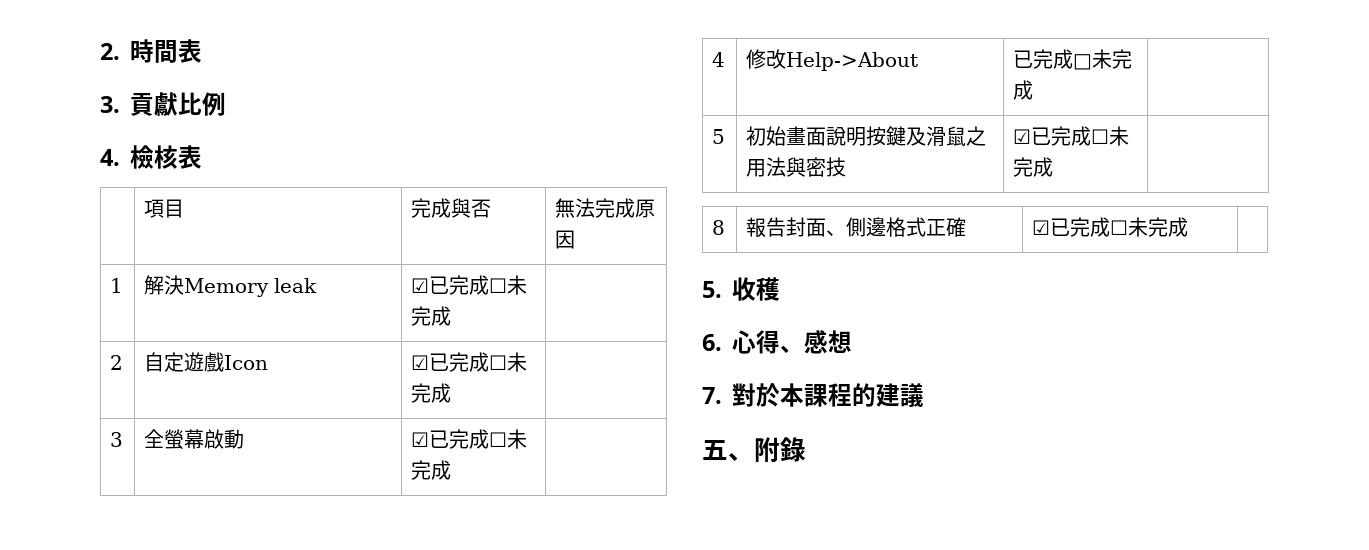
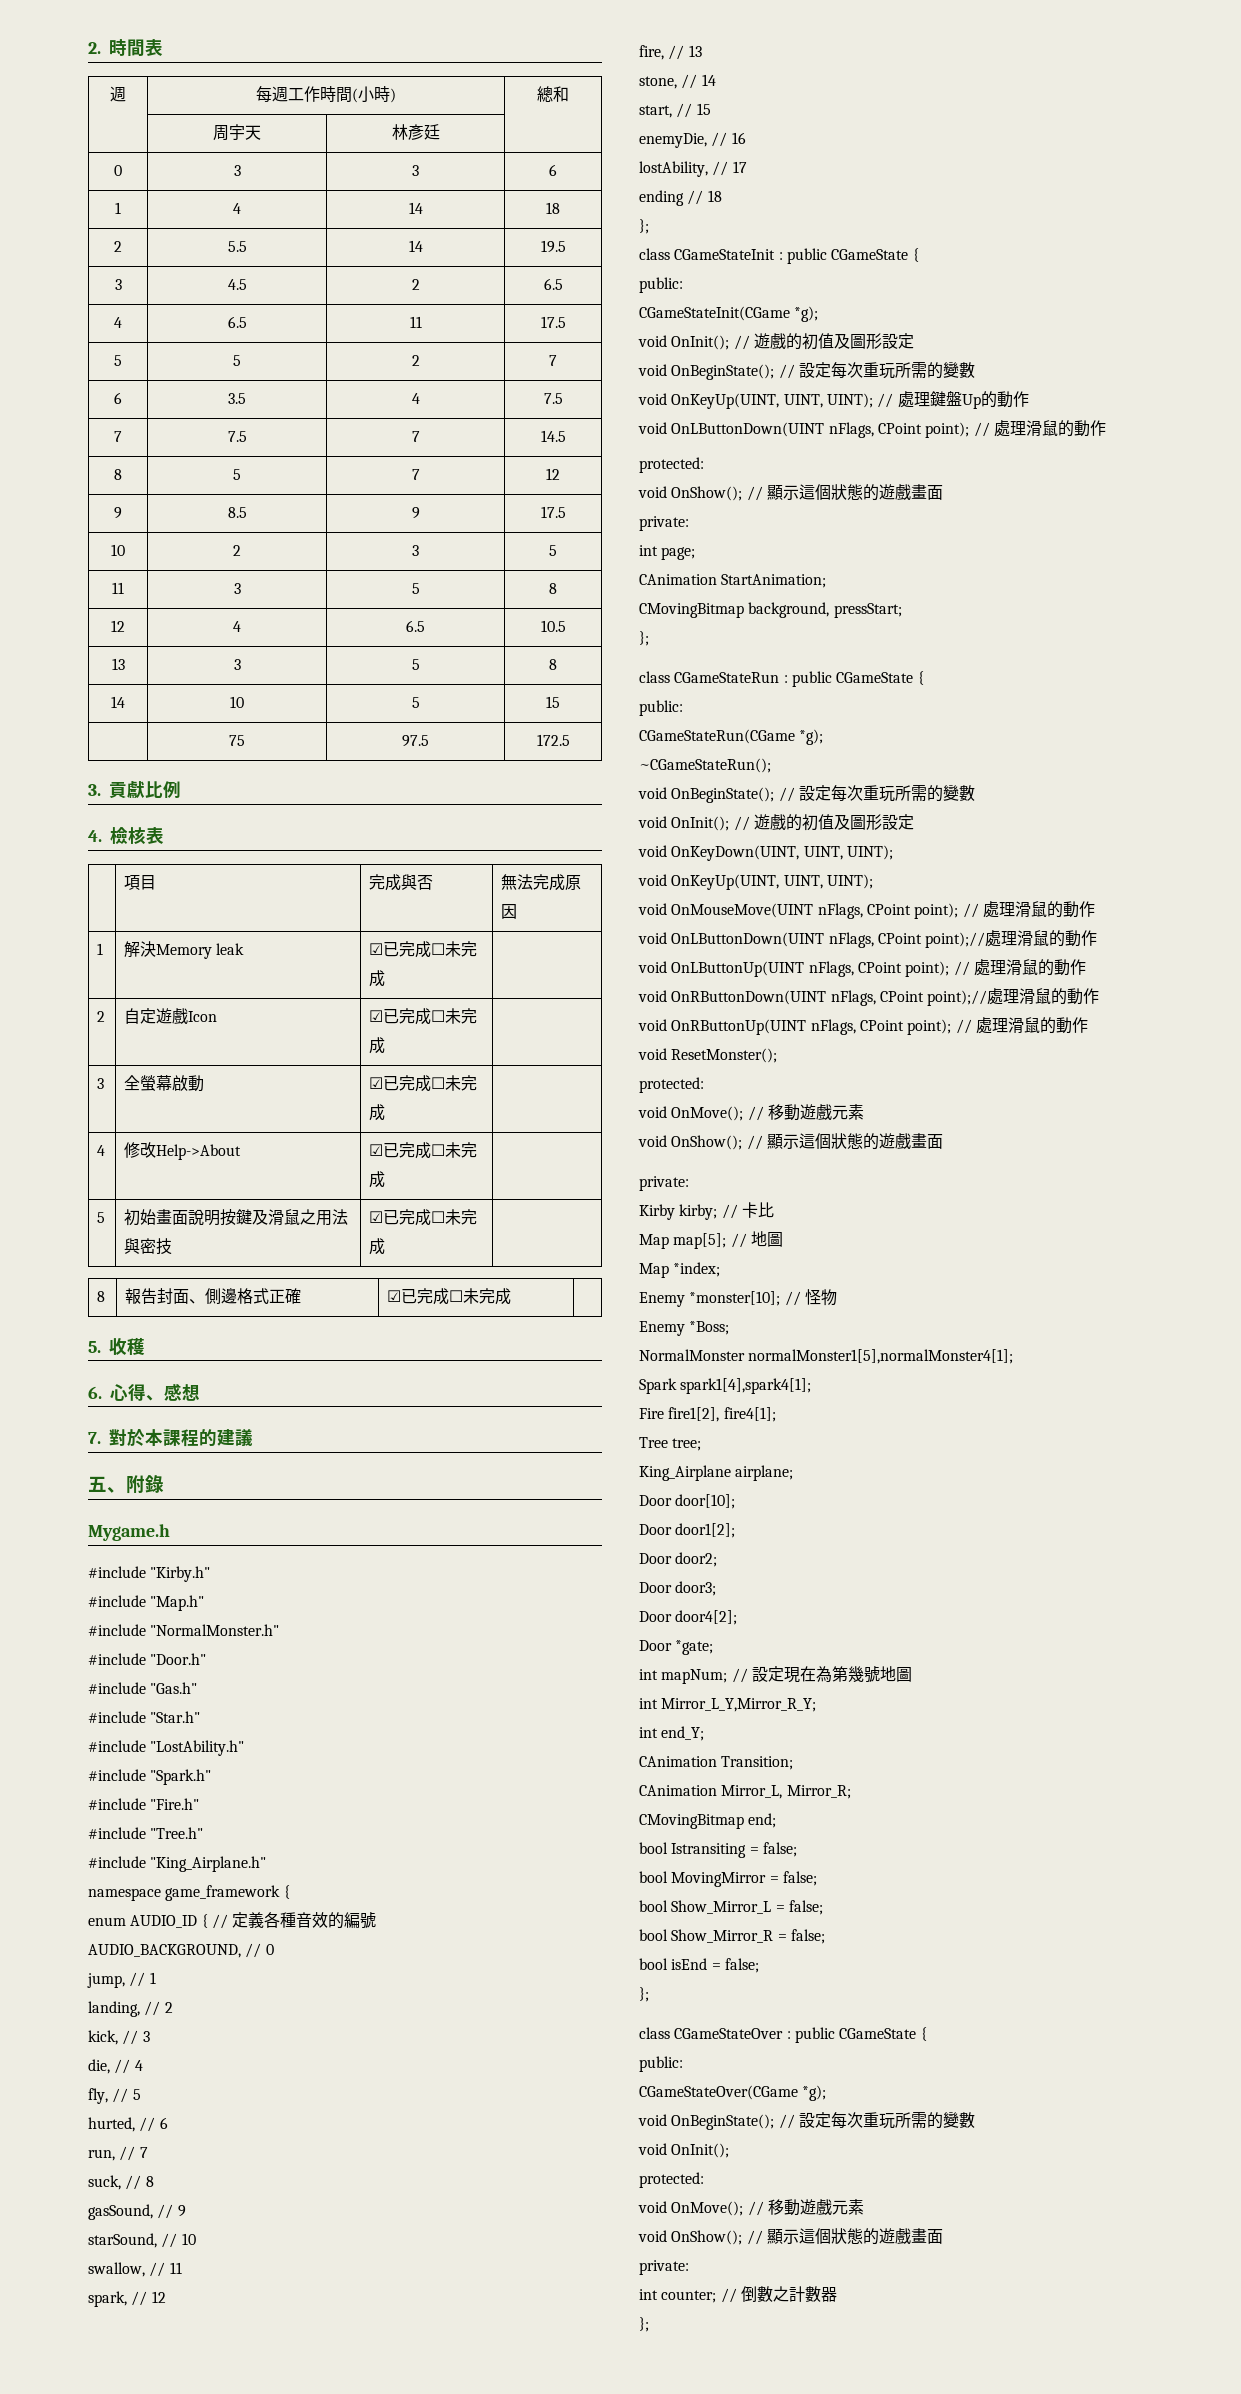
(202, 51) none -> [110,86,126,102] [256,86,396,103] [537,86,569,102] [213,124,261,141] [391,124,440,140] [114,165,122,176] [233,165,241,176] [412,165,419,176] [549,164,557,176] [115,202,121,214] [233,203,241,214] [408,202,423,214] [546,202,560,214] [114,241,122,252] [227,241,247,252] [408,240,423,252] [540,240,566,253] [114,279,122,290] [227,279,247,290] [411,279,420,290] [543,278,563,290] [114,317,122,328] [227,316,247,328] [409,316,422,328] [540,316,566,328] [114,355,122,366] [233,355,241,366] [411,355,420,366] [549,355,557,366] [114,392,122,404] [228,393,246,404] [411,393,420,404] [543,393,563,404] [114,431,122,442] [227,431,247,442] [411,431,420,442] [540,430,566,442] [114,469,122,480] [233,469,241,480] [411,469,420,480] [546,468,560,480] [114,507,122,519] [227,507,247,518] [411,507,420,519] [540,506,566,518] [111,544,125,556] [233,545,241,556] [412,545,419,556] [549,545,557,556] [112,582,124,594] [233,583,241,594] [411,583,420,594] [549,583,557,594] [111,620,125,632] [233,621,241,632] [406,620,425,632] [540,620,566,632] [111,658,125,670] [233,659,241,670] [411,659,420,670] [549,659,557,670] [111,696,125,708] [230,696,244,708] [411,697,420,708] [546,696,560,708] [229,735,245,746] [402,735,429,747] [536,734,570,746] // 週 | 每週工作時間(小時) | 總和 // | 周宇天 | 林彥廷 | // 0 | 3 | 3 | 6 // 1 | 4 | 14 | 18 // 2 | 5.5 | 14 | 19.5 // 3 | 4.5 | 2 | 6.5 // 4 | 6.5 | 11 | 17.5 // 5 | 5 | 2 | 7 // 6 | 3.5 | 4 | 7.5 // 7 | 7.5 | 7 | 14.5 // 8 | 5 | 7 | 12 // 9 | 8.5 | 9 | 17.5 // 10 | 2 | 3 | 5 // 11 | 3 | 5 | 8 // 12 | 4 | 6.5 | 10.5 // 13 | 3 | 5 | 8 // 14 | 10 | 5 | 15 // | 75 | 97.5 | 172.5
[1013,49,1093,70] 已完成□ -> [369,1142,446,1159] ☑已完成☐
(806, 449) none -> [88,1524,170,1541] [88,1566,211,1582] [88,1595,205,1611] [88,1624,280,1636] [88,1653,207,1665] [88,1682,198,1694] [88,1711,201,1723] [88,1740,245,1756] [88,1769,212,1785] [88,1798,200,1810] [88,1827,204,1839] [88,1856,267,1872] [88,1885,290,1901] [88,1912,377,1929] [88,1943,274,1958] [87,1972,156,1988] [88,2001,173,2017] [88,2030,150,2045] [88,2059,143,2074] [88,2088,141,2104] [88,2117,168,2132] [88,2146,148,2161] [88,2175,154,2190] [88,2204,186,2220] [88,2233,196,2248] [88,2262,182,2277] [88,2291,166,2307] [639,45,702,60] [639,74,716,89] [639,103,711,118] [639,132,746,148] [639,161,747,177] [639,190,722,206] [639,219,649,234] [639,248,919,264] [639,277,683,293] [639,306,819,322] [638,333,914,350] [638,361,975,380] [638,391,1029,409] [638,420,1106,438] [639,457,704,473] [638,484,943,501] [639,516,689,531] [639,545,696,560] [639,574,827,588] [639,602,902,618] [639,631,649,646] [639,671,924,687] [639,700,683,716] [639,729,824,745] [639,758,771,773] [638,784,975,803] [638,814,914,831] [638,845,893,861] [638,874,873,890] [638,901,1095,919] [638,930,1098,948] [638,959,1086,977] [638,988,1100,1006] [638,1017,1088,1035] [638,1048,778,1063] [639,1077,704,1093] [638,1104,864,1121] [638,1133,943,1150] [639,1176,689,1191] [639,1202,774,1220] [639,1231,783,1249] [639,1262,721,1278] [639,1289,837,1307] [639,1321,730,1336] [639,1349,1014,1364] [639,1378,812,1394] [639,1407,776,1422] [639,1437,702,1451] [639,1465,794,1481] [639,1494,736,1509] [639,1523,736,1538] [639,1552,718,1567] [639,1581,717,1596] [639,1610,738,1625] [639,1640,714,1655] [639,1666,912,1684] [639,1698,817,1712] [639,1726,705,1741] [639,1756,794,1770] [639,1785,851,1799] [639,1813,777,1829] [639,1842,797,1858] [639,1871,817,1887] [639,1900,823,1915] [639,1929,825,1944] [639,1958,759,1973] [639,1987,649,2002] [639,2027,927,2043] [639,2056,683,2072] [639,2085,827,2101] [638,2111,975,2130] [638,2143,730,2158] [639,2172,704,2188] [638,2199,864,2216] [638,2228,943,2245] [639,2260,689,2275] [639,2286,837,2303] [639,2317,649,2332] // Mygame.h // #include "Kirby.h" // #include "Map.h" // #include "NormalMonster.h" // #include "Door.h" // #include "Gas.h" // #include "Star.h" // #include "LostAbility.h" // #include "Spark.h" // #include "Fire.h" // #include "Tree.h" // #include "King_Airplane.h" // namespace game_framework { // enum AUDIO_ID { // 定義各種音效的編號 // AUDIO_BACKGROUND, // 0 // jump, // 1 // landing, // 2 // kick, // 3 // die, // 4 // fly, // 5 // hurted, // 6 // run, // 7 // suck, // 8 // gasSound, // 9 // starSound, // 10 // swallow, // 11 // spark, // 12 // fire, // 13 // stone, // 14 // start, // 15 // enemyDie, // 16 // lostAbility, // 17 // ending // 18 // }; // class CGameStateInit : public CGameState { // public: // CGameStateInit(CGame *g); // void OnInit(); // 遊戲的初值及圖形設定 // void OnBeginState(); // 設定每次重玩所需的變數 // void OnKeyUp(UINT, UINT, UINT); // 處理鍵盤Up的動作 // void OnLButtonDown(UINT nFlags, CPoint point); // 處理滑鼠的動作 // protected: // void OnShow(); // 顯示這個狀態的遊戲畫面 // private: // int page; // CAnimation StartAnimation; // CMovingBitmap background, pressStart; // }; // class CGameStateRun : public CGameState { // public: // CGameStateRun(CGame *g); // ~CGameStateRun(); // void OnBeginState(); // 設定每次重玩所需的變數 // void OnInit(); // 遊戲的初值及圖形設定 // void OnKeyDown(UINT, UINT, UINT); // void OnKeyUp(UINT, UINT, UINT); // void OnMouseMove(UINT nFlags, CPoint point); // 處理滑鼠的動作 // void OnLButtonDown(UINT nFlags, CPoint point);//處理滑鼠的動作 // void OnLButtonUp(UINT nFlags, CPoint point); // 處理滑鼠的動作 // void OnRButtonDown(UINT nFlags, CPoint point);//處理滑鼠的動作 // void OnRButtonUp(UINT nFlags, CPoint point); // 處理滑鼠的動作 // void ResetMonster(); // protected: // void OnMove(); // 移動遊戲元素 // void OnShow(); // 顯示這個狀態的遊戲畫面 // private: // Kirby kirby; // 卡比 // Map map[5]; // 地圖 // Map *index; // Enemy *monster[10]; // 怪物 // Enemy *Boss; // NormalMonster normalMonster1[5],normalMonster4[1]; // Spark spark1[4],spark4[1]; // Fire fire1[2], fire4[1]; // Tree tree; // King_Airplane airplane; // Door door[10]; // Door door1[2]; // Door door2; // Door door3; // Door door4[2]; // Door *gate; // int mapNum; // 設定現在為第幾號地圖 // int Mirror_L_Y,Mirror_R_Y; // int end_Y; // CAnimation Transition; // CAnimation Mirror_L, Mirror_R; // CMovingBitmap end; // bool Istransiting = false; // bool MovingMirror = false; // bool Show_Mirror_L = false; // bool Show_Mirror_R = false; // bool isEnd = false; // }; // class CGameStateOver : public CGameState { // public: // CGameStateOver(CGame *g); // void OnBeginState(); // 設定每次重玩所需的變數 // void OnInit(); // protected: // void OnMove(); // 移動遊戲元素 // void OnShow(); // 顯示這個狀態的遊戲畫面 // private: // int counter; // 倒數之計數器 // };

